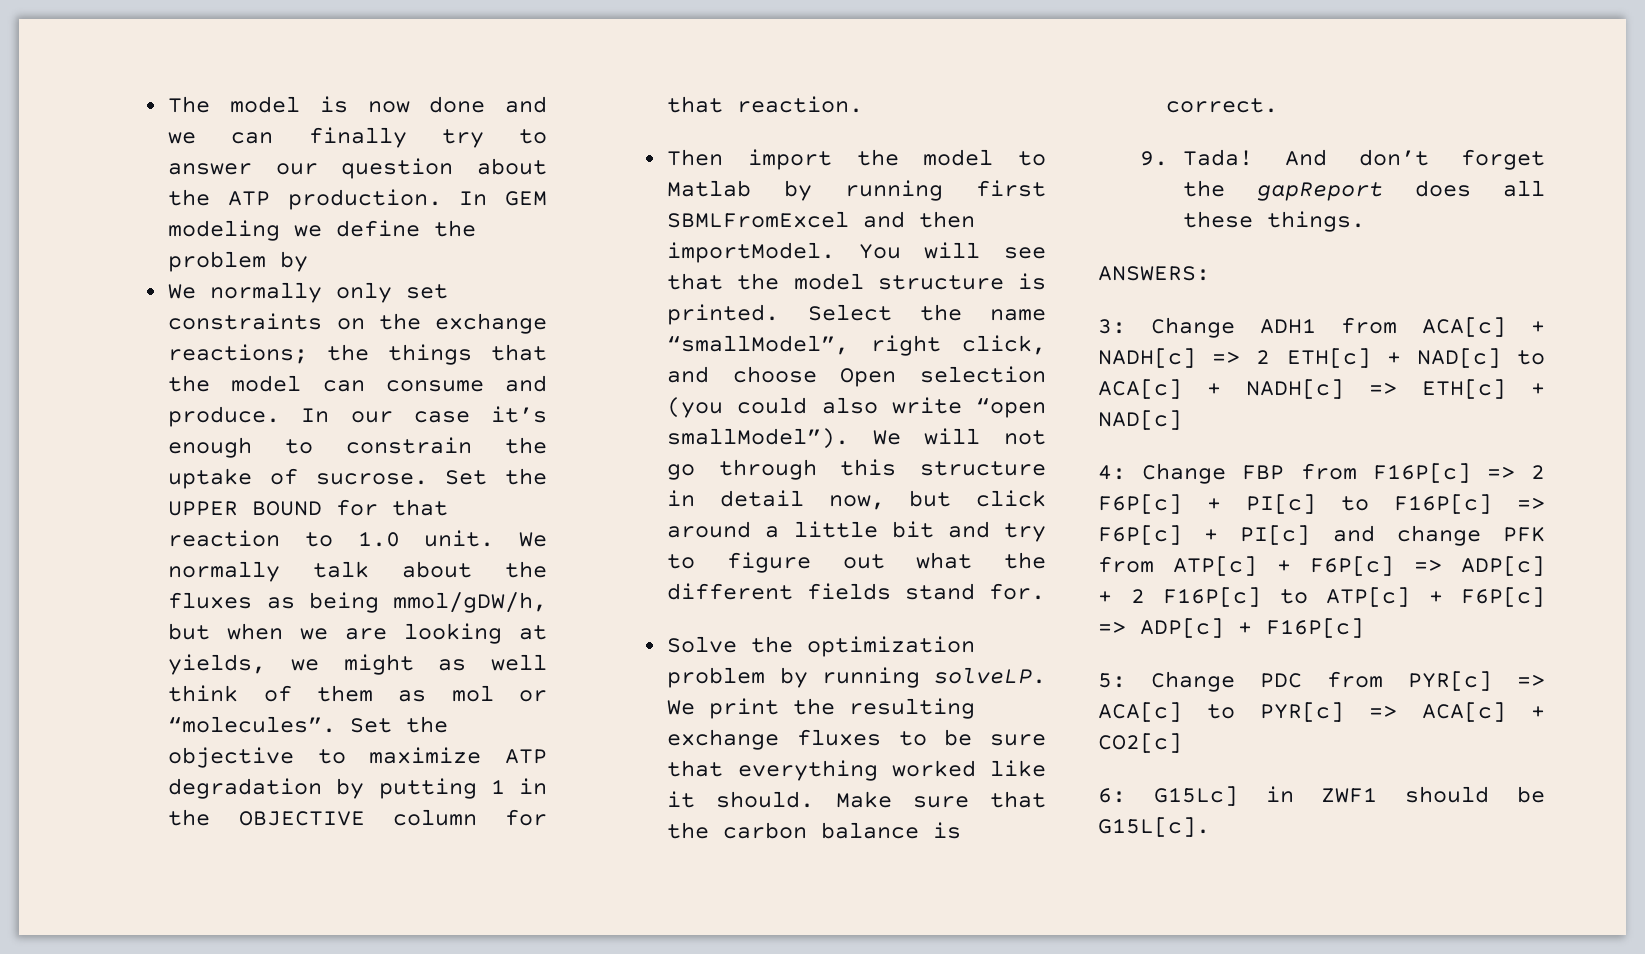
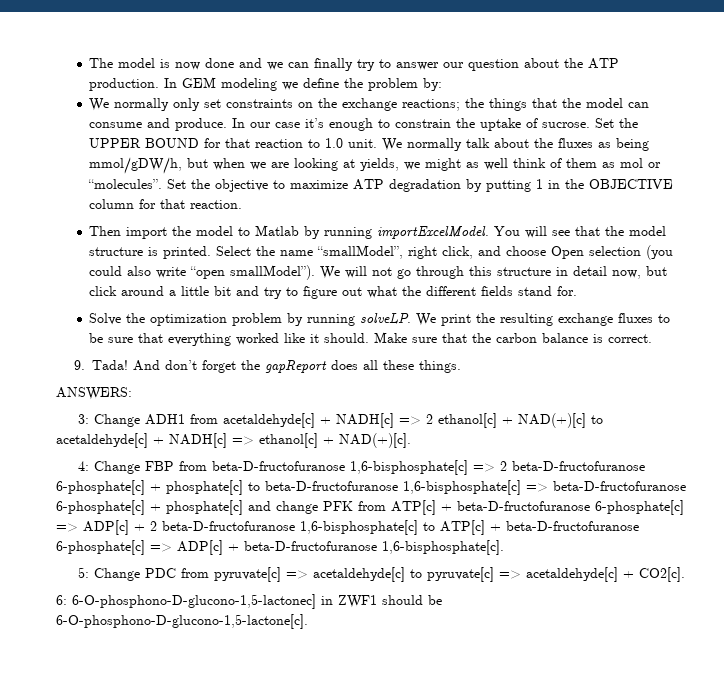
[280,251,309,272] by -> [423,78,443,91] by:
[976,180,1046,197] [667,211,976,228] [667,242,836,263] first SBMLFromExcel and then importModel. -> [377,226,490,239] importExcelModel.
[1422,317,1506,337] ACA[c] -> [223,413,316,428] acetaldehyde[c]
[1286,348,1545,368] [1098,379,1545,399] [1098,410,1182,430] [1098,463,1545,484] [1098,494,1545,514] [1098,525,1311,545] ETH[c] + NAD[c] to ACA[c] + NADH[c] => ETH[c] + NAD[c] // 4: Change FBP from F16P[c] => 2 F6P[c] + PI[c] to F16P[c] => F6P[c] + PI[c] -> [438,413,604,428] [56,433,411,448] [78,460,646,475] [56,480,686,495] [56,500,243,515] ethanol[c] + NAD(+)[c] to acetaldehyde[c] + NADH[c] => ethanol[c] + NAD(+)[c]. // 4: Change FBP from beta-D-fructofuranose 1,6-bisphosphate[c] => 2 beta-D-fructofuranose 6-phosphate[c] + phosphate[c] to beta-D-fructofuranose 1,6-bisphosphate[c] => beta-D-fructofuranose 6-phosphate[c] + phosphate[c]
[1310,556,1395,576] F6P[c] -> [457,500,684,515] beta-D-fructofuranose 6-phosphate[c]
[1163,587,1261,607] F16P[c] -> [162,520,418,535] beta-D-fructofuranose 1,6-bisphosphate[c]
[1461,587,1545,607] [1098,618,1364,638] F6P[c] => ADP[c] + F16P[c] -> [506,521,639,531] [56,540,504,555] beta-D-fructofuranose 6-phosphate[c] => ADP[c] + beta-D-fructofuranose 1,6-bisphosphate[c].
[1408,671,1545,691] [1098,702,1545,722] [1098,733,1182,753] PYR[c] => ACA[c] to PYR[c] => ACA[c] + CO2[c] -> [214,567,686,582] pyruvate[c] => acetaldehyde[c] to pyruvate[c] => acetaldehyde[c] + CO2[c].
[1153,786,1238,806] G15Lc] -> [72,594,316,609] 6-O-phosphono-D-glucono-1,5-lactonec]
[1098,817,1210,837] G15L[c]. -> [56,614,308,629] 6-O-phosphono-D-glucono-1,5-lactone[c].

